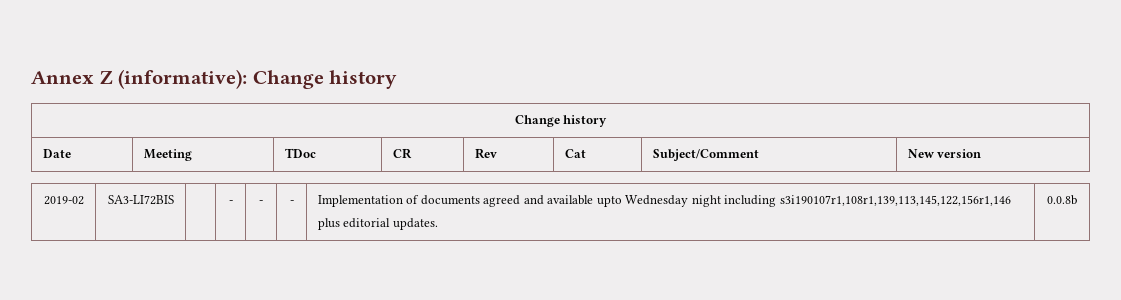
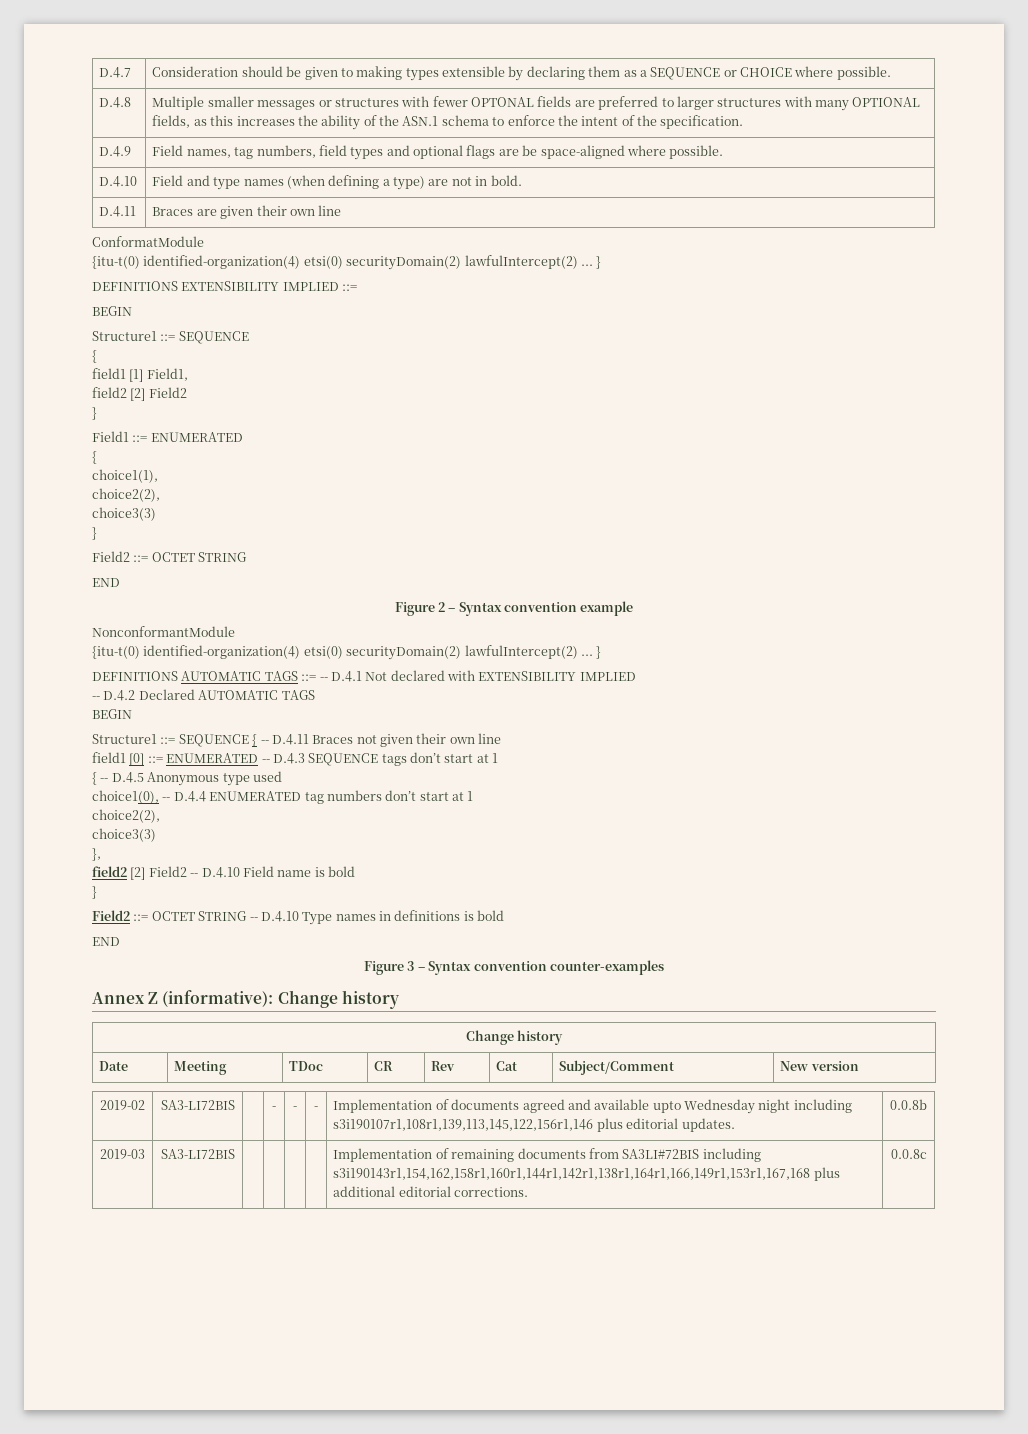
(31, 77) none -> [99,67,132,78] [152,66,891,81] [99,97,132,108] [152,96,921,111] [152,115,744,130] [99,146,132,157] [152,145,724,160] [99,176,138,187] [152,175,522,190] [99,206,137,217] [152,205,342,219] [92,236,204,247] [92,255,602,270] [92,281,358,291] [92,306,132,316] [92,331,249,344] [92,350,97,363] [92,368,188,382] [92,387,187,401] [92,407,97,420] [92,431,243,442] [92,451,97,464] [92,469,158,483] [92,488,160,502] [92,507,156,521] [92,527,97,540] [92,551,248,562] [92,578,120,587] [394,601,634,616] [92,626,235,637] [92,645,602,660] [92,670,636,682] [92,689,315,701] [92,709,132,719] [92,733,502,747] [92,752,499,766] [92,771,282,786] [92,790,474,804] [92,809,160,823] [92,828,156,842] [92,848,101,861] [92,866,355,880] [92,886,97,899] [92,910,505,925] [92,937,120,946] [364,960,664,975] D.4.7 | Consideration should be given to making types extensible by declaring them as a SEQUENCE or CHOICE where possible. // D.4.8 | Multiple smaller messages or structures with fewer OPTONAL fields are preferred to larger structures with many OPTIONAL fields, as this increases the ability of the ASN.1 schema to enforce the intent of the specification. // D.4.9 | Field names, tag numbers, field types and optional flags are be space-aligned where possible. // D.4.10 | Field and type names (when defining a type) are not in bold. // D.4.11 | Braces are given their own line // ConformatModule // {itu-t(0) identified-organization(4) etsi(0) securityDomain(2) lawfulIntercept(2) ... } // DEFINITIONS EXTENSIBILITY IMPLIED ::= // BEGIN // Structure1 ::= SEQUENCE // { // field1 [1] Field1, // field2 [2] Field2 // } // Field1 ::= ENUMERATED // { // choice1(1), // choice2(2), // choice3(3) // } // Field2 ::= OCTET STRING // END // Figure 2 – Syntax convention example // NonconformantModule // {itu-t(0) identified-organization(4) etsi(0) securityDomain(2) lawfulIntercept(2) ... } // DEFINITIONS AUTOMATIC TAGS ::= -- D.4.1 Not declared with EXTENSIBILITY IMPLIED // -- D.4.2 Declared AUTOMATIC TAGS // BEGIN // Structure1 ::= SEQUENCE { -- D.4.11 Braces not given their own line // field1 [0] ::= ENUMERATED -- D.4.3 SEQUENCE tags don’t start at 1 // { -- D.4.5 Anonymous type used // choice1(0), -- D.4.4 ENUMERATED tag numbers don’t start at 1 // choice2(2), // choice3(3) // }, // field2 [2] Field2 -- D.4.10 Field name is bold // } // Field2 ::= OCTET STRING -- D.4.10 Type names in definitions is bold // END // Figure 3 – Syntax convention counter-examples //
(1077, 200) none -> [100,1149,145,1159] [160,1149,235,1159] [333,1148,761,1162] [333,1167,840,1181] [333,1186,529,1197] [890,1149,927,1159] // 2019-03 | SA3-LI72BIS | | | | | Implementation of remaining documents from SA3LI#72BIS including s3i190143r1,154,162,158r1,160r1,144r1,142r1,138r1,164r1,166,149r1,153r1,167,168 plus additional editorial corrections. | 0.0.8c

